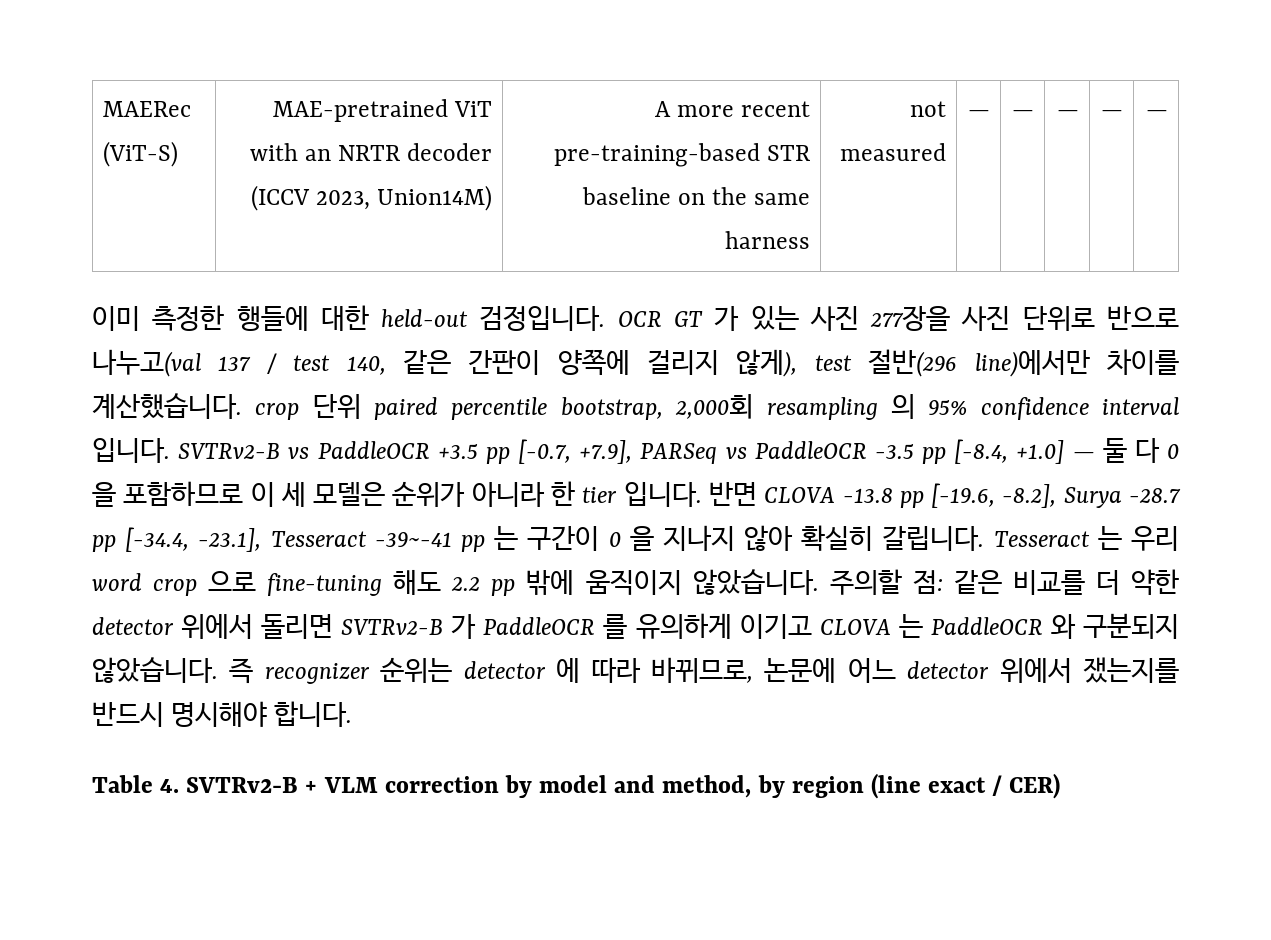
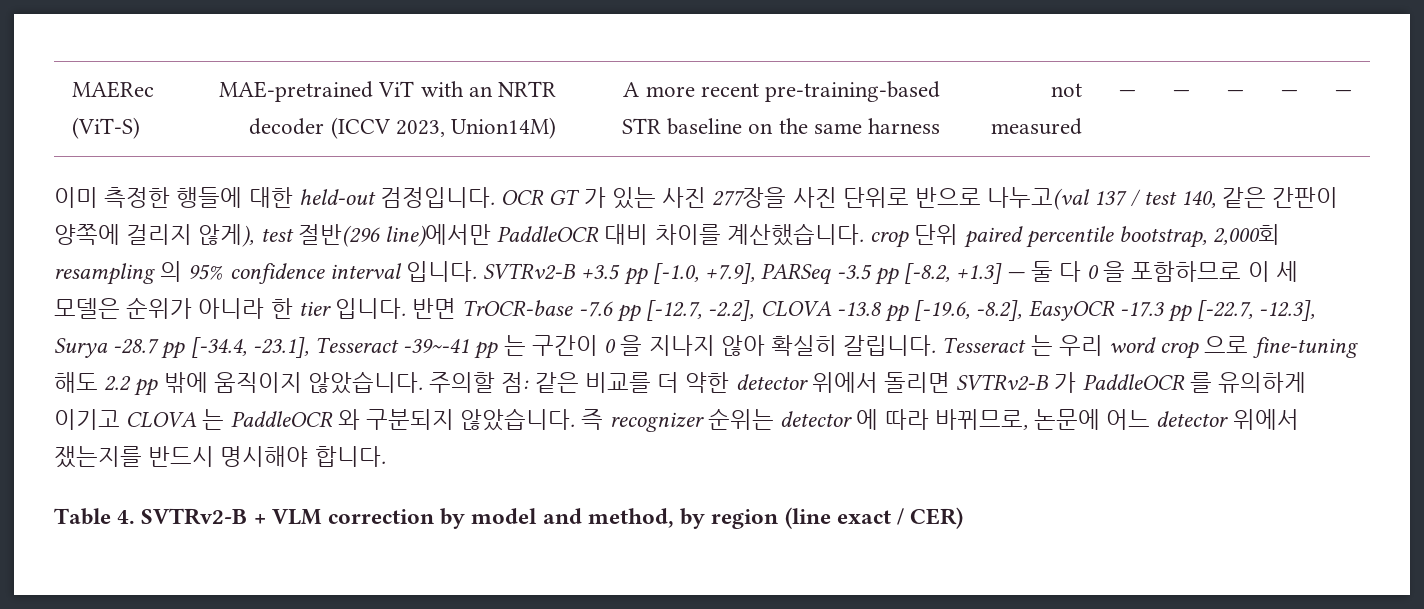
(1090, 363) none -> [497,224,649,245] PaddleOCR 대비
[288,441,430,459] vs PaddleOCR -> (576, 271) none
[518,439,571,464] [-0.7, -> [652,263,699,284] [-1.0,
[725,439,1065,464] vs PaddleOCR -3.5 pp [-8.4, +1.0] -> [836,263,1003,285] -3.5 pp [-8.2, +1.3]
(757, 494) none -> [462,300,755,322] TrOCR-base -7.6 pp [-12.7, -2.2],
(1057, 496) none -> [1028,300,1316,322] EasyOCR -17.3 pp [-22.7, -12.3],

